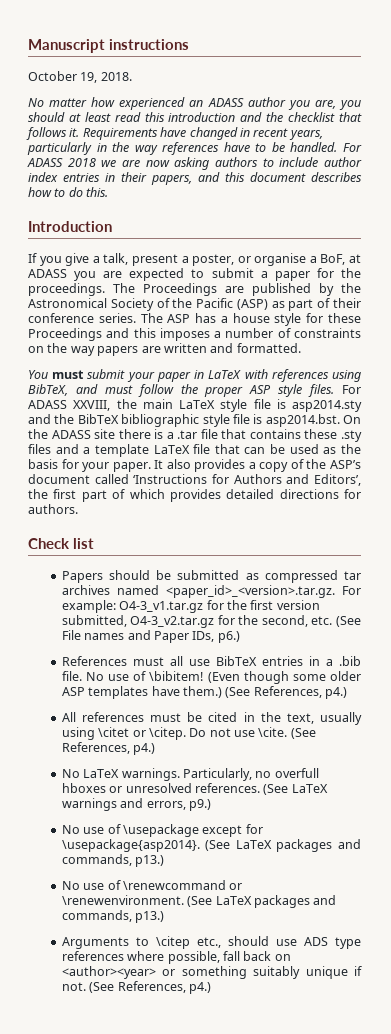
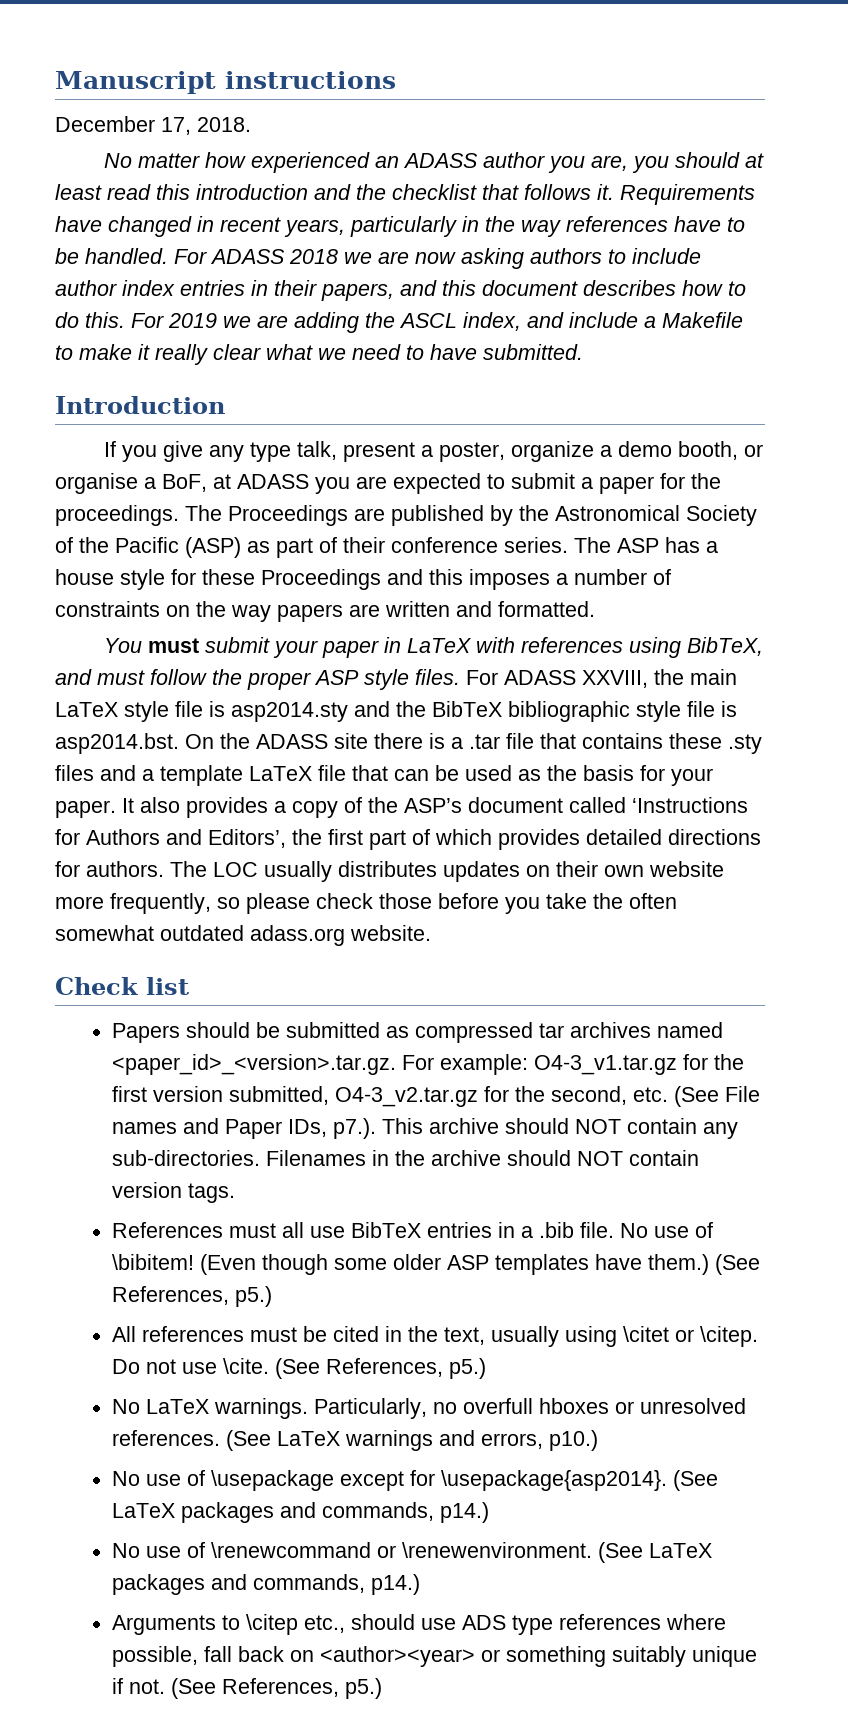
[28,71,98,83] October 19, -> [55,116,191,135] December 17,
(109, 192) none -> [131,312,743,333] [55,344,583,365] For 2019 we are adding the ASCL index, and include a Makefile to make it really clear what we need to have submitted.
[92,256,100,263] a -> [208,442,291,462] any type
(235, 260) none -> [510,441,738,462] organize a demo booth,
(78, 509) none -> [170,861,724,882] [55,893,677,914] [55,925,431,946] The LOC usually distributes updates on their own website more frequently, so please check those before you take the often somewhat outdated adass.org website.
[217,631,240,643] p6.) -> [332,1118,738,1139] [111,1150,699,1166] [111,1182,235,1203] p7.). This archive should NOT contain any sub-directories. Filenames in the archive should NOT contain version tags.
[325,687,348,699] p4.) -> [234,1286,272,1307] p5.)
[133,743,156,755] p4.) -> [448,1358,486,1379] p5.)
[188,799,211,811] p9.) -> [548,1430,598,1451] p10.)
[135,855,165,867] p13.) -> [439,1502,489,1523] p14.)
[135,911,165,923] p13.) -> [370,1574,420,1595] p14.)
[188,982,211,994] p4.) -> [344,1678,382,1699] p5.)

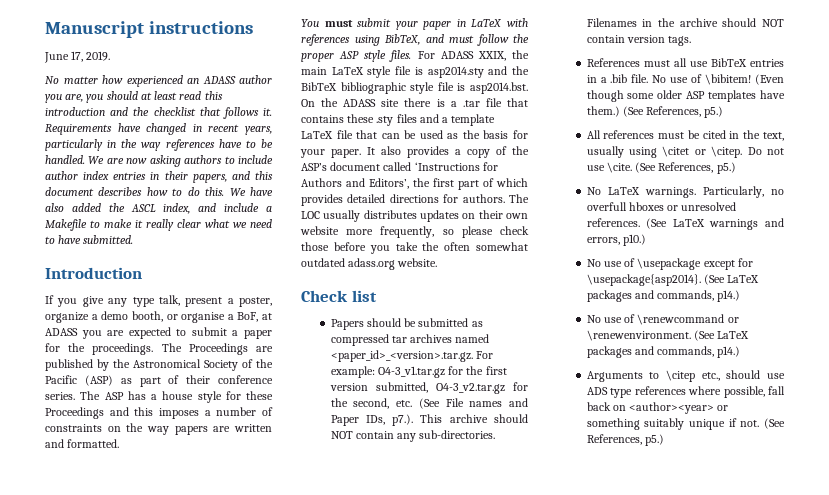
[55,116,251,135] December 17, 2018. -> [44,51,111,63] June 17, 2019.
[174,249,372,264] For ADASS 2018 we -> [88,156,105,164] We
[131,312,359,333] For 2019 we are adding -> [229,187,273,196] [45,203,101,212] We have also added
[582,670,648,688] XXVIII, -> [477,51,506,61] XXIX,

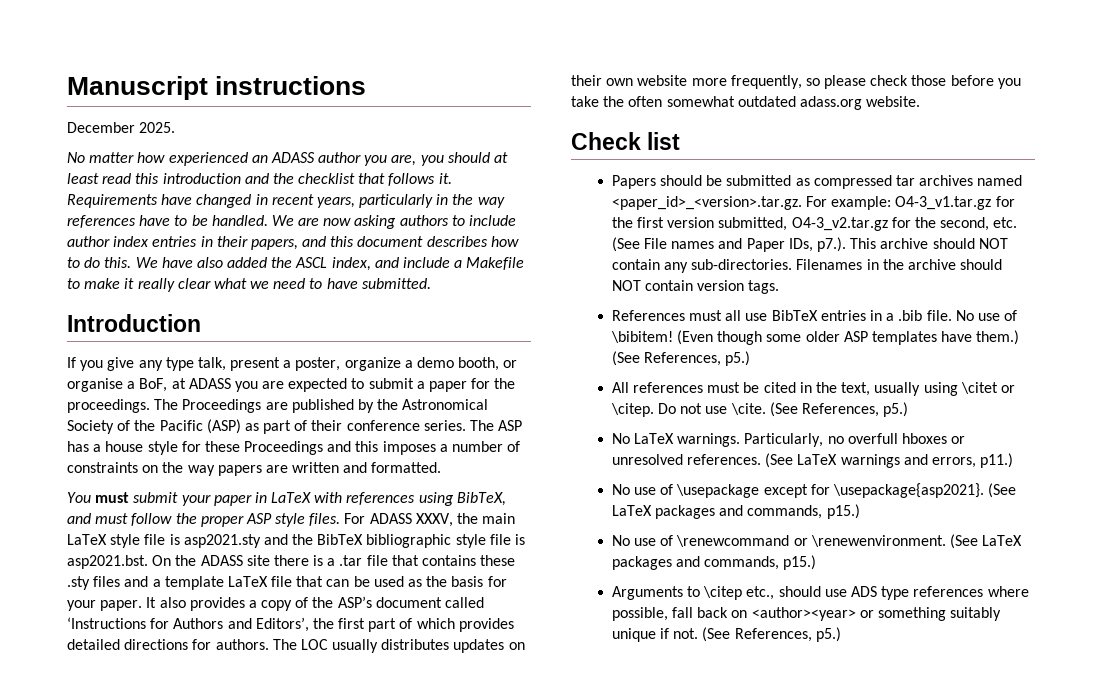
[44,51,111,63] June 17, 2019. -> [67,122,176,133] December 2025.
[477,51,506,61] XXIX, -> [415,513,453,527] XXXV,
[427,66,484,78] asp2014.sty -> [183,534,261,548] asp2021.sty
[470,82,528,94] asp2014.bst. -> [67,555,148,569] asp2021.bst.
[622,234,646,246] p10.) -> [980,453,1014,468] p11.)
[586,274,760,286] [586,290,741,302] \usepackage{asp2014}. (See LaTeX packages and commands, p14.) -> [833,483,1017,498] [611,504,860,519] \usepackage{asp2021}. (See LaTeX packages and commands, p15.)
[717,346,741,358] p14.) -> [783,555,817,570] p15.)

